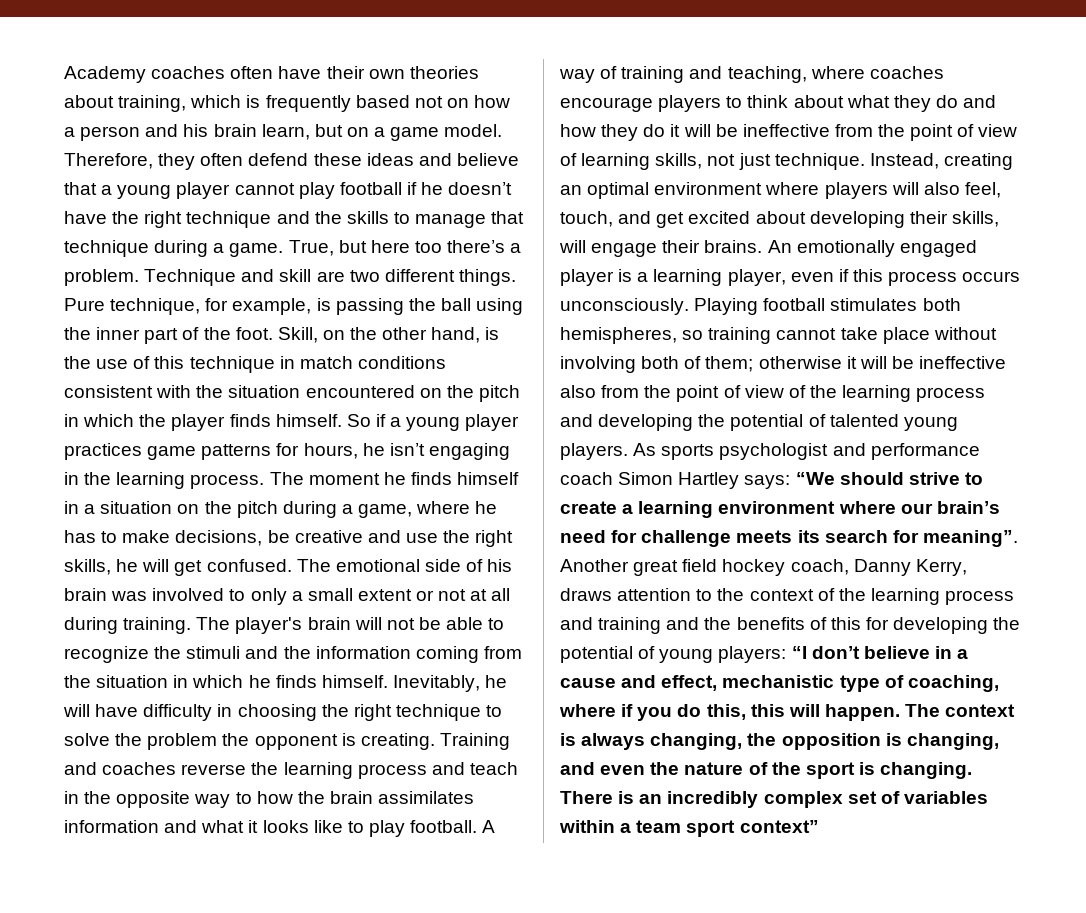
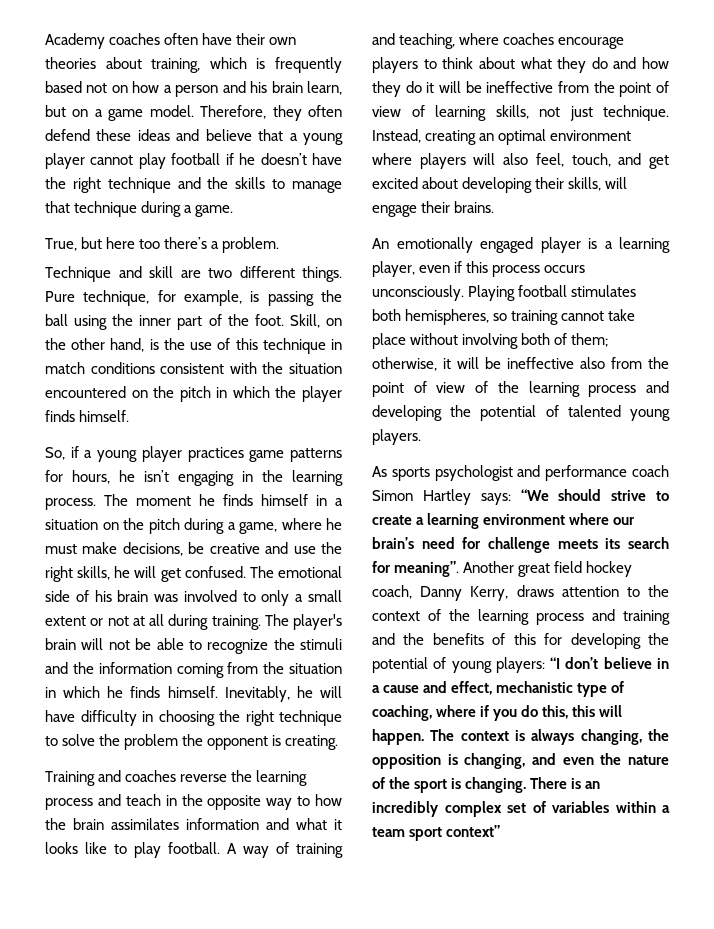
(284, 250) none -> (234, 211) //
(139, 277) none -> (280, 245) //
[346,414,371,427] So -> [45,447,65,460] // So,
[64,530,118,543] has to -> [45,544,77,554] must
(435, 741) none -> (339, 742) //
(763, 246) none -> (495, 207) //
[758,356,842,369] otherwise -> [372,357,437,371] otherwise,
(628, 451) none -> (421, 437) //

